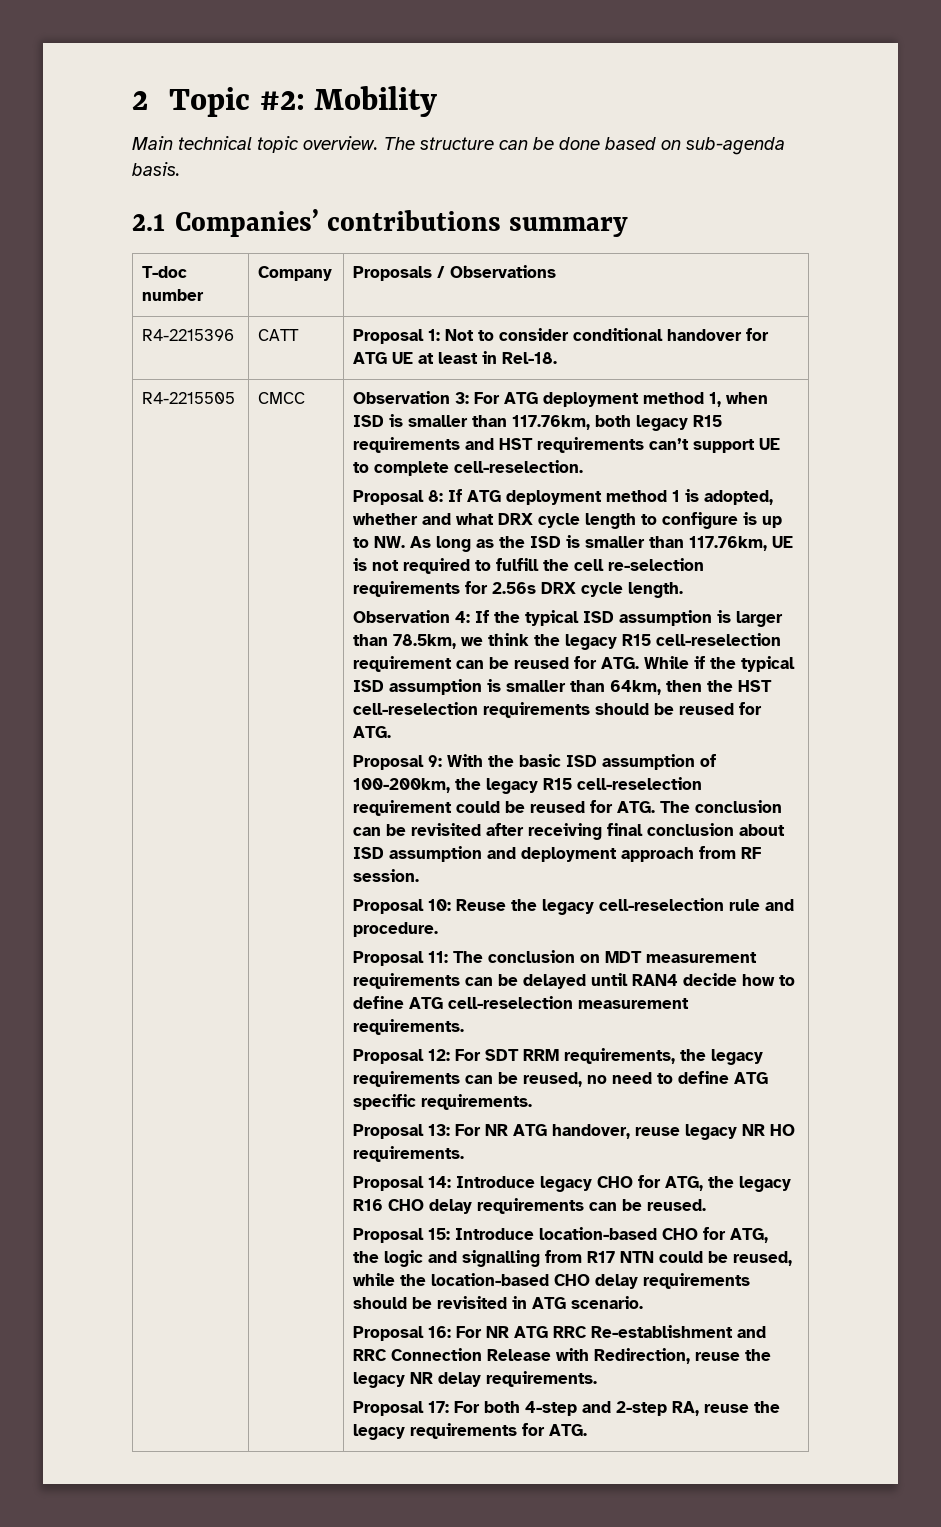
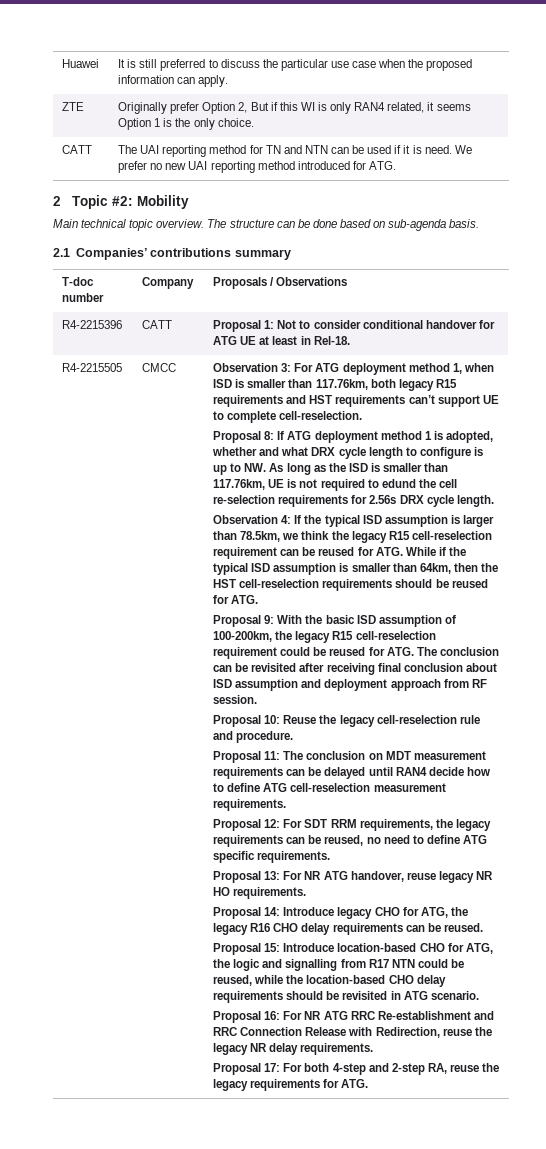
(132, 100) none -> [62,59,100,68] [118,59,473,71] [118,75,229,87] [62,102,85,111] [118,102,471,114] [118,118,254,130] [62,145,93,154] [118,145,472,157] [118,161,396,173] Huawei | It is still preferred to discuss the particular use case when the proposed information can apply. // ZTE | Originally prefer Option 2, But if this WI is only RAN4 related, it seems Option 1 is the only choice. // CATT | The UAI reporting method for TN and NTN can be used if it is need. We prefer no new UAI reporting method introduced for ATG. //
[496,558,540,571] fulfill -> [381,479,416,488] edund

